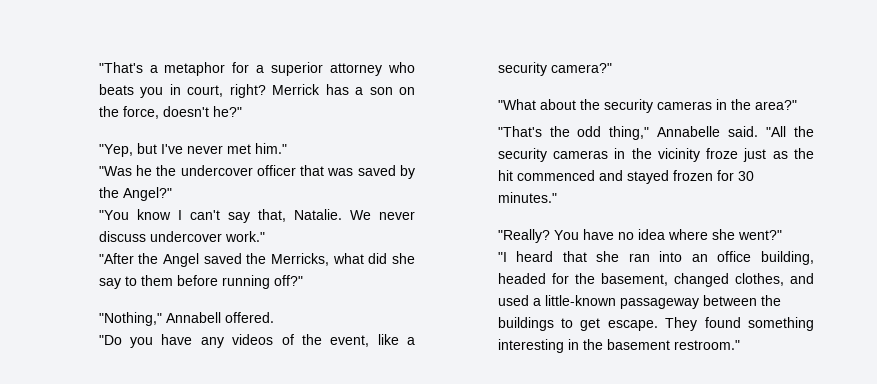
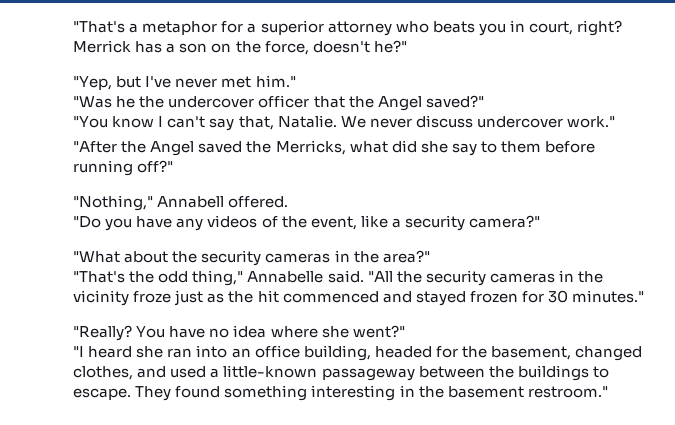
[327,165,415,179] [98,187,172,201] was saved by the Angel?" -> [348,95,484,111] the Angel saved?"
[562,251,587,262] that -> (133, 352) none
[580,318,601,331] get -> (609, 372) none

